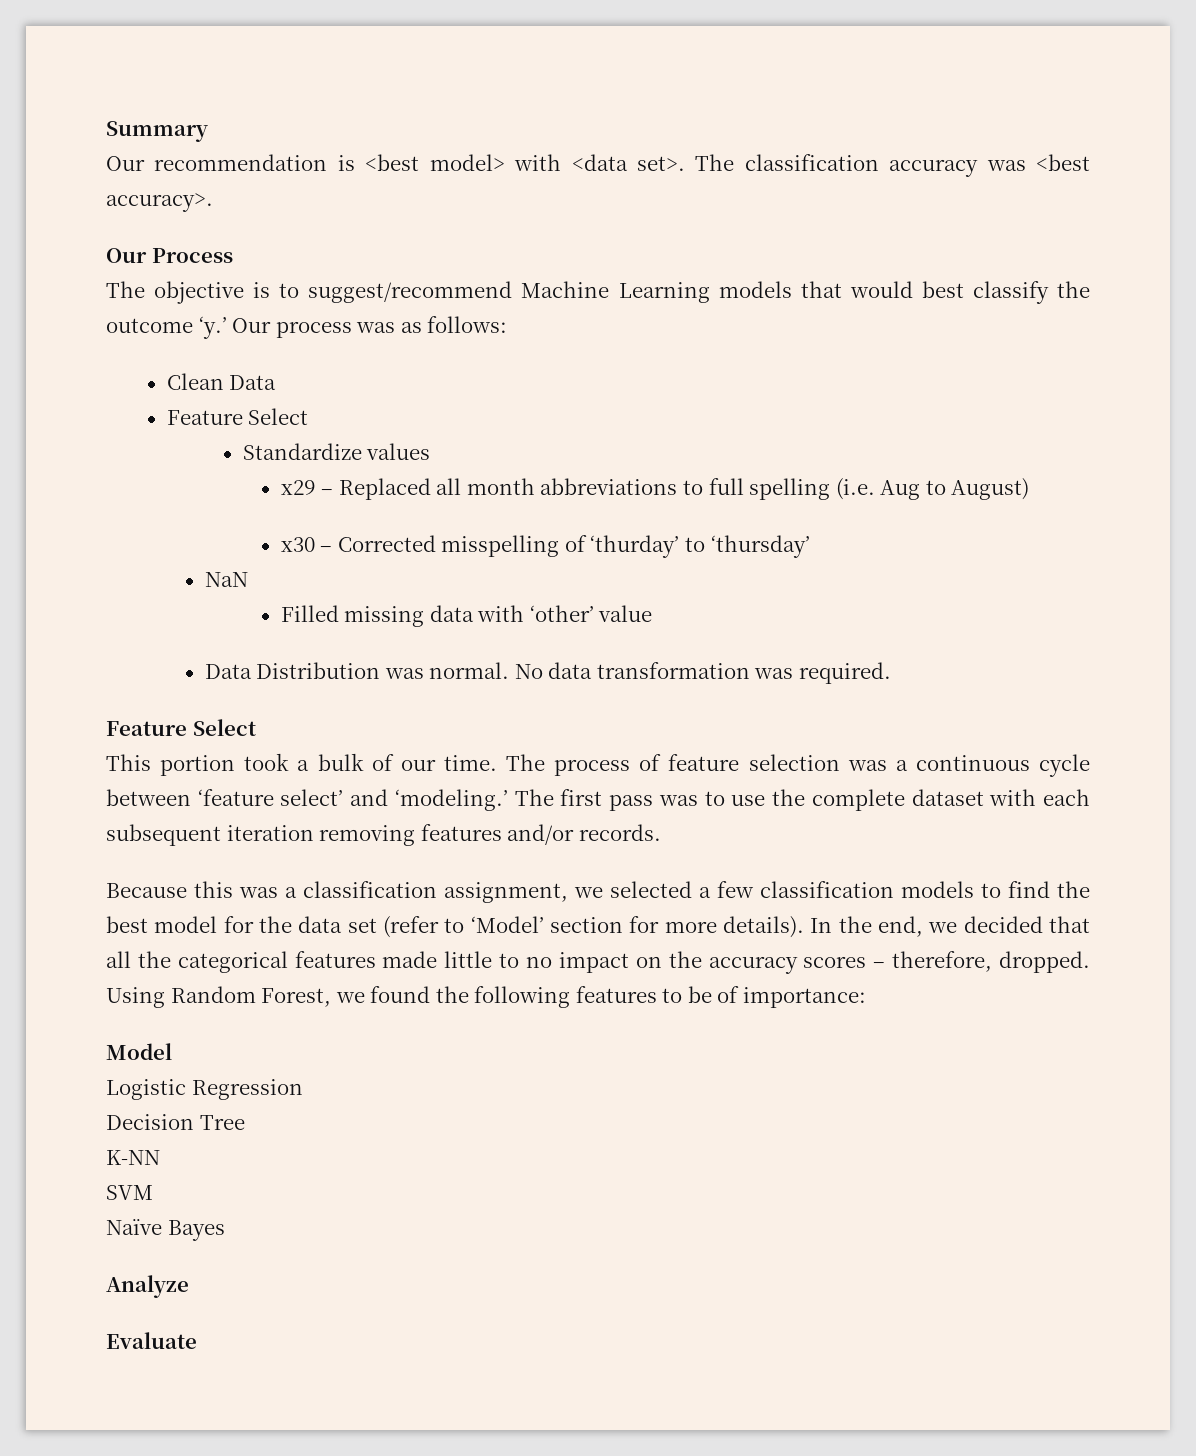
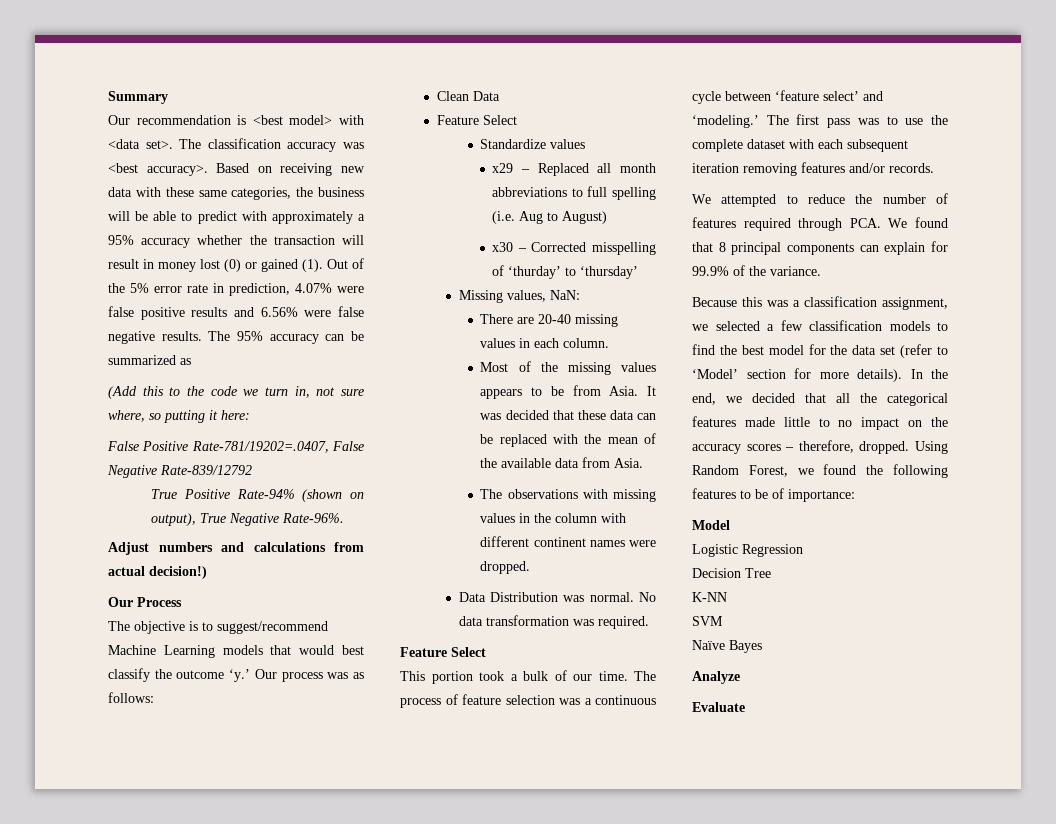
(213, 202) none -> [216,163,365,176] [108,187,364,200] [108,211,365,224] [108,235,364,248] [108,258,364,272] [108,283,364,296] [108,306,364,320] [108,331,364,344] [108,355,191,365] [108,386,364,399] [108,410,250,423] [107,441,364,453] [107,465,252,478] [151,489,364,502] [151,513,345,526] [108,542,364,555] [108,566,207,579] Based on receiving new data with these same categories, the business will be able to predict with approximately a 95% accuracy whether the transaction will result in money lost (0) or gained (1). Out of the 5% error rate in prediction, 4.07% were false positive results and 6.56% were false negative results. The 95% accuracy can be summarized as // (Add this to the code we turn in, not sure where, so putting it here: // False Positive Rate-781/19202=.0407, False Negative Rate-839/12792 // True Positive Rate-94% (shown on output), True Negative Rate-96%. // Adjust numbers and calculations from actual decision!)
[204,572,248,587] [280,605,653,627] NaN // Filled missing data with ‘other’ value -> [458,290,580,303] [480,314,619,327] [480,338,610,348] [480,361,656,375] [480,385,656,399] [480,410,656,420] [480,433,656,447] [480,457,644,468] [480,489,656,502] [480,513,627,523] [480,536,656,547] [480,561,531,574] Missing values, NaN: // There are 20-40 missing values in each column. // Most of the missing values appears to be from Asia. It was decided that these data can be replaced with the mean of the available data from Asia. // The observations with missing values in the column with different continent names were dropped.
(661, 832) none -> [692,193,948,207] [692,217,948,231] [692,241,948,255] [692,265,821,276] // We attempted to reduce the number of features required through PCA. We found that 8 principal components can explain for 99.9% of the variance.

